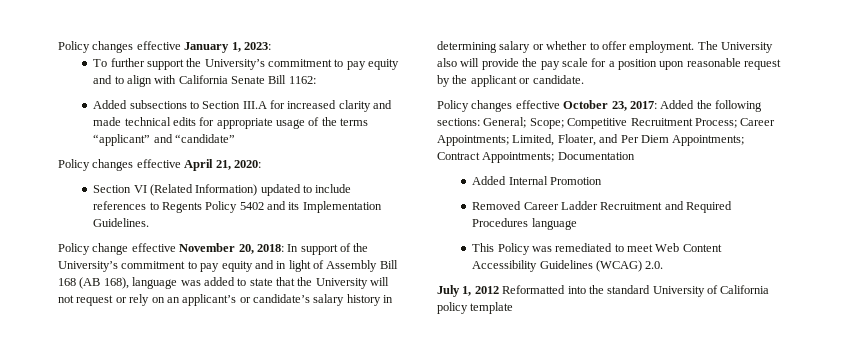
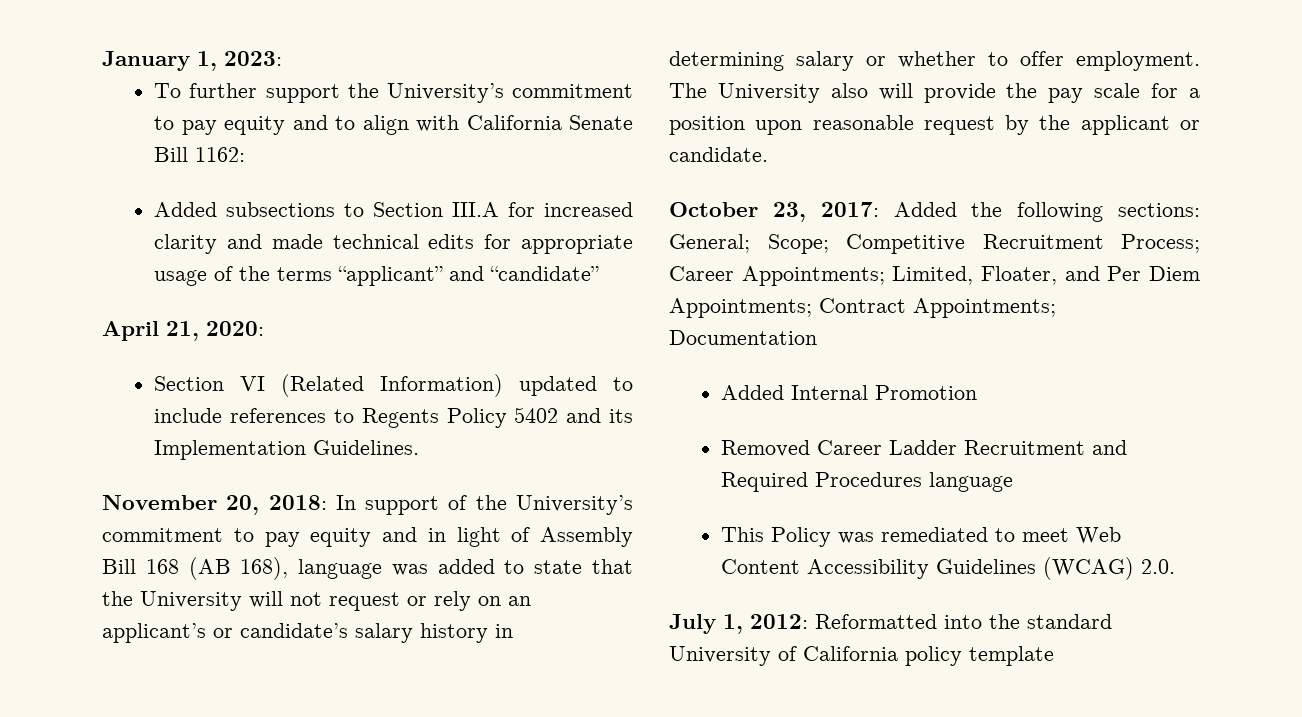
[58,41,181,53] Policy changes effective -> (102, 61) none
[58,159,181,171] Policy changes effective -> (600, 273) none
[58,243,176,255] Policy change effective -> (420, 447) none
[437,100,560,112] Policy changes effective -> (768, 154) none
[474,286,499,294] 2012 -> [750,614,808,629] 2012:

